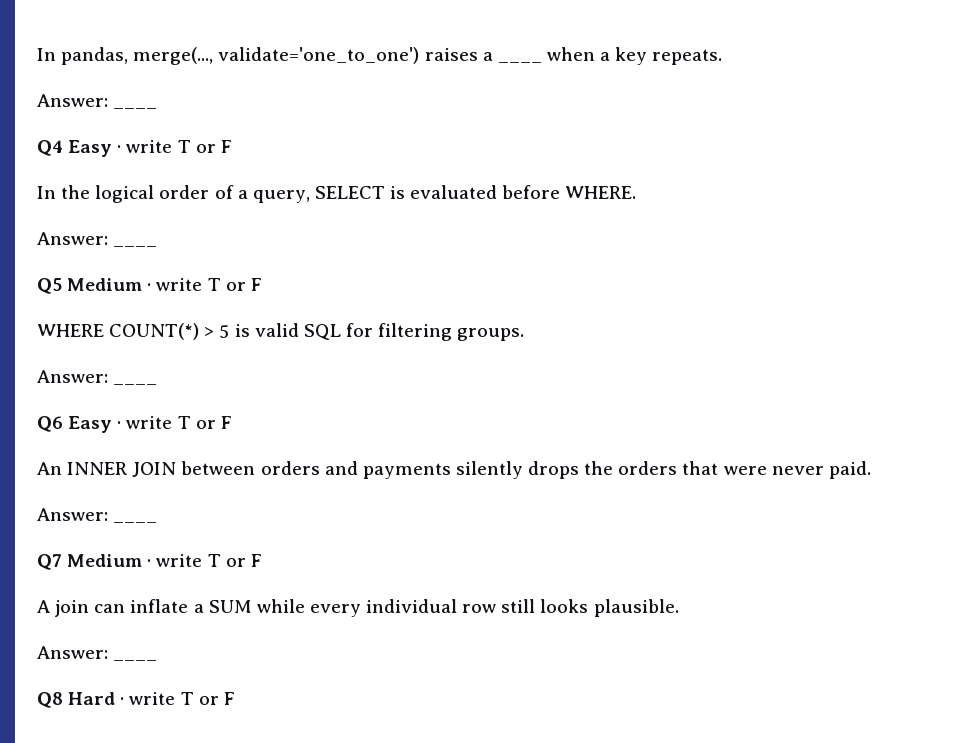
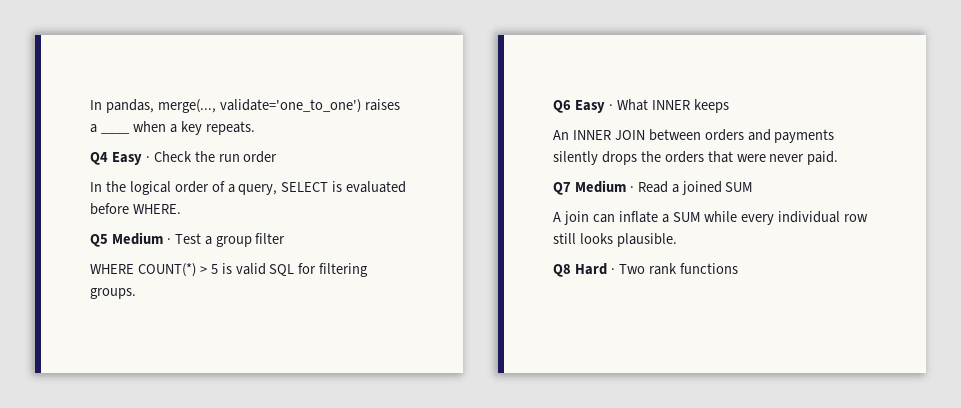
[37,94,108,107] [113,107,158,109] // Answer: ____ -> (255, 128) none
[126,140,232,153] write T or F -> [153,151,278,163] Check the run order
[37,232,108,245] [113,245,158,247] // Answer: ____ -> (181, 209) none
[156,278,262,291] write T or F -> [174,233,286,247] Test a group filter
[37,370,108,383] [113,383,158,385] // Answer: ____ -> (136, 293) none
[126,416,232,429] write T or F -> [616,99,729,113] What INNER keeps
[37,508,108,521] [113,521,158,523] // Answer: ____ -> (839, 158) none
[156,554,262,567] write T or F -> [637,181,754,195] Read a joined SUM
[37,646,108,659] [113,659,158,661] // Answer: ____ -> (677, 240) none
[129,692,235,705] write T or F -> [618,263,738,275] Two rank functions

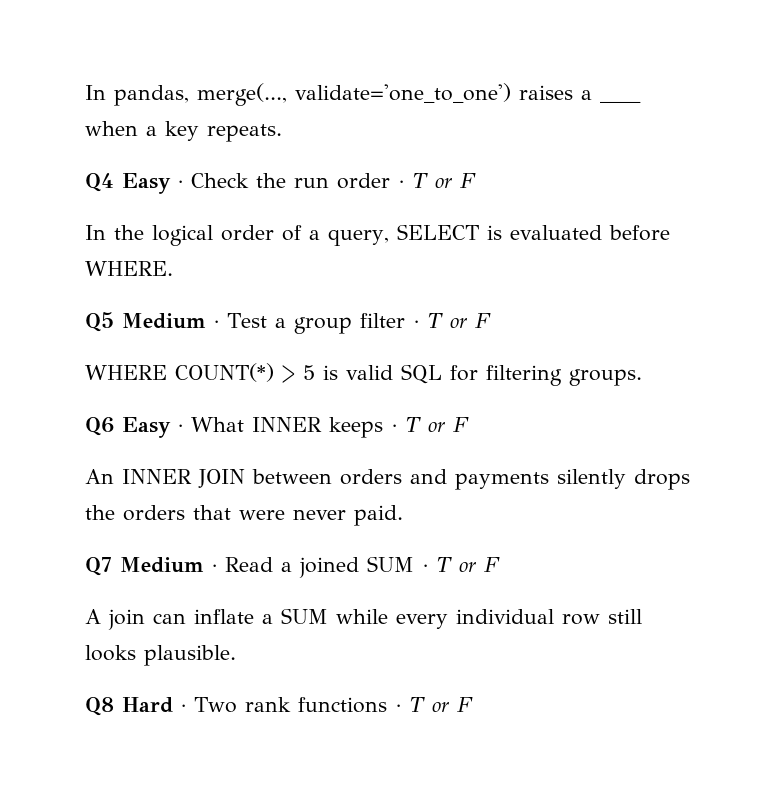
(278, 157) none -> [398,173,476,188] · T or F
(286, 238) none -> [412,313,491,328] · T or F
(729, 106) none -> [391,417,469,432] · T or F
(754, 187) none -> [422,557,500,572] · T or F
(738, 268) none -> [394,697,473,712] · T or F

